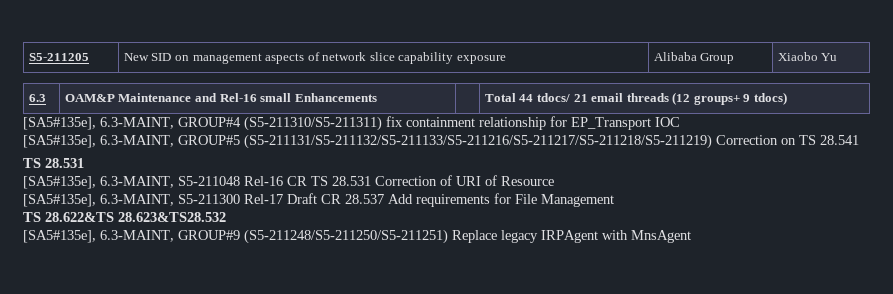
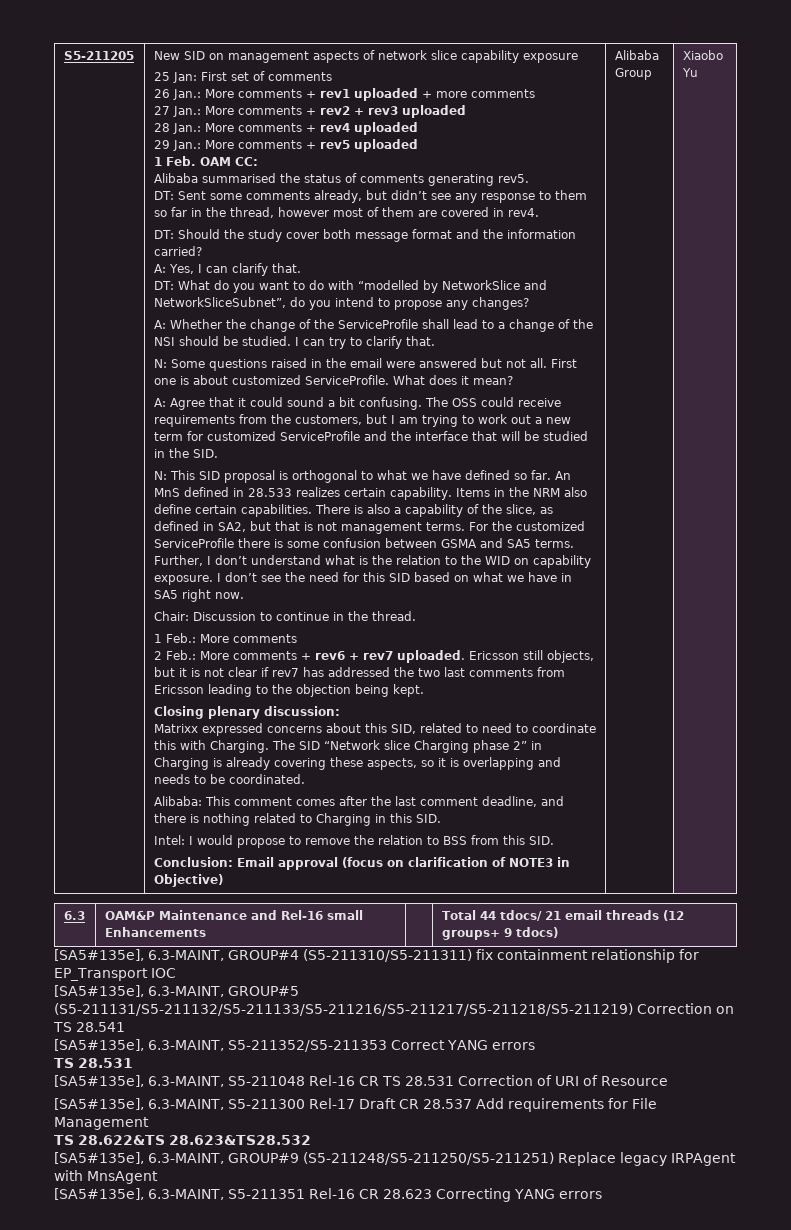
(506, 59) none -> [153,71,332,83] [153,88,535,101] [153,105,466,118] [153,122,418,135] [153,139,418,152] [153,156,258,166] [153,173,529,186] [153,190,587,203] [153,207,539,218] [153,229,576,242] [153,246,202,256] [153,263,301,276] [153,280,547,293] [153,297,529,310] [153,319,593,332] [153,336,435,349] [153,358,577,371] [153,375,513,385] [153,397,561,410] [153,414,571,427] [153,431,588,441] [153,448,218,458] [153,470,571,483] [153,487,587,500] [153,504,553,517] [153,521,585,534] [153,538,574,548] [153,555,591,568] [153,572,572,585] [153,589,244,602] [153,611,416,621] [153,633,297,643] [153,650,594,663] [153,667,565,677] [153,684,424,697] [153,706,340,719] [153,723,596,736] [153,740,542,753] [153,757,561,770] [153,774,305,784] [153,796,564,807] [153,813,441,826] [153,835,554,848] [153,857,570,870] [153,874,223,887] // 25 Jan: First set of comments // 26 Jan.: More comments + rev1 uploaded + more comments // 27 Jan.: More comments + rev2 + rev3 uploaded // 28 Jan.: More comments + rev4 uploaded // 29 Jan.: More comments + rev5 uploaded // 1 Feb. OAM CC: // Alibaba summarised the status of comments generating rev5. // DT: Sent some comments already, but didn’t see any response to them so far in the thread, however most of them are covered in rev4. // DT: Should the study cover both message format and the information carried? // A: Yes, I can clarify that. // DT: What do you want to do with “modelled by NetworkSlice and NetworkSliceSubnet”, do you intend to propose any changes? // A: Whether the change of the ServiceProfile shall lead to a change of the NSI should be studied. I can try to clarify that. // N: Some questions raised in the email were answered but not all. First one is about customized ServiceProfile. What does it mean? // A: Agree that it could sound a bit confusing. The OSS could receive requirements from the customers, but I am trying to work out a new term for customized ServiceProfile and the interface that will be studied in the SID. // N: This SID proposal is orthogonal to what we have defined so far. An MnS defined in 28.533 realizes certain capability. Items in the NRM also define certain capabilities. There is also a capability of the slice, as defined in SA2, but that is not management terms. For the customized ServiceProfile there is some confusion between GSMA and SA5 terms. Further, I don’t understand what is the relation to the WID on capability exposure. I don’t see the need for this SID based on what we have in SA5 right now. // Chair: Discussion to continue in the thread. // 1 Feb.: More comments // 2 Feb.: More comments + rev6 + rev7 uploaded. Ericsson still objects, but it is not clear if rev7 has addressed the two last comments from Ericsson leading to the objection being kept. // Closing plenary discussion: // Matrixx expressed concerns about this SID, related to need to coordinate this with Charging. The SID “Network slice Charging phase 2” in Charging is already covering these aspects, so it is overlapping and needs to be coordinated. // Alibaba: This comment comes after the last comment deadline, and there is nothing related to Charging in this SID. // Intel: I would propose to remove the relation to BSS from this SID. // Conclusion: Email approval (focus on clarification of NOTE3 in Objective)
(859, 140) none -> [54,1039,535,1052] // [SA5#135e], 6.3-MAINT, S5-211352/S5-211353 Correct YANG errors
(691, 236) none -> [54,1188,602,1202] // [SA5#135e], 6.3-MAINT, S5-211351 Rel-16 CR 28.623 Correcting YANG errors

